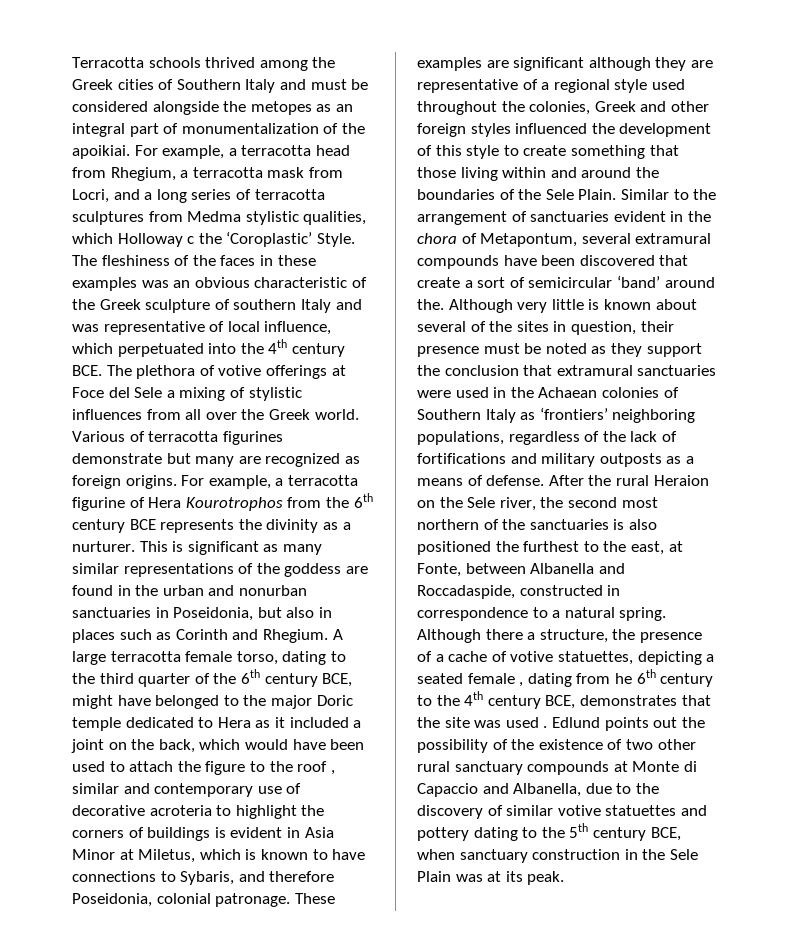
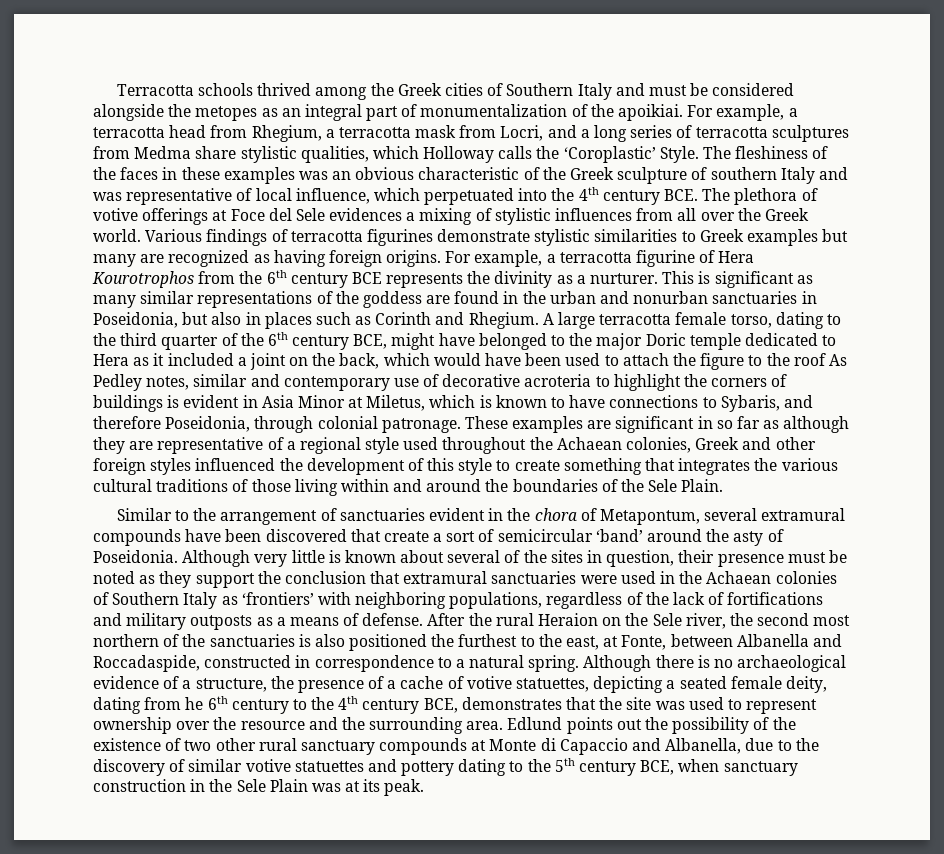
(242, 216) none -> [195,146,237,159] share
[187,236,195,244] c -> [498,146,533,159] calls
(163, 392) none -> [329,208,403,221] evidences
(125, 436) none -> [206,229,268,246] findings
(162, 458) none -> [534,229,819,246] stylistic similarities to Greek examples
(360, 460) none -> [273,250,326,267] having
[330,770,335,775] , -> [828,354,847,366] [93,374,190,391] As Pedley notes,
(152, 900) none -> [254,416,314,433] through
(585, 64) none -> [697,416,780,429] in so far as
(525, 106) none -> [556,437,622,450] Achaean
(679, 150) none -> [678,458,838,475] [93,479,249,492] integrates the various cultural traditions of
(617, 194) none -> (724, 485) //
[417,299,444,310] the. -> [706,529,784,546] [93,550,178,563] the asty of Poseidonia.
(608, 413) none -> [317,592,351,605] with
(523, 634) none -> [697,655,847,672] [93,676,180,689] is no archaeological evidence of
[519,682,524,687] , -> [785,676,827,693] deity,
[543,726,548,728] . -> [727,699,818,714] [93,717,504,734] to represent ownership over the resource and the surrounding area.

